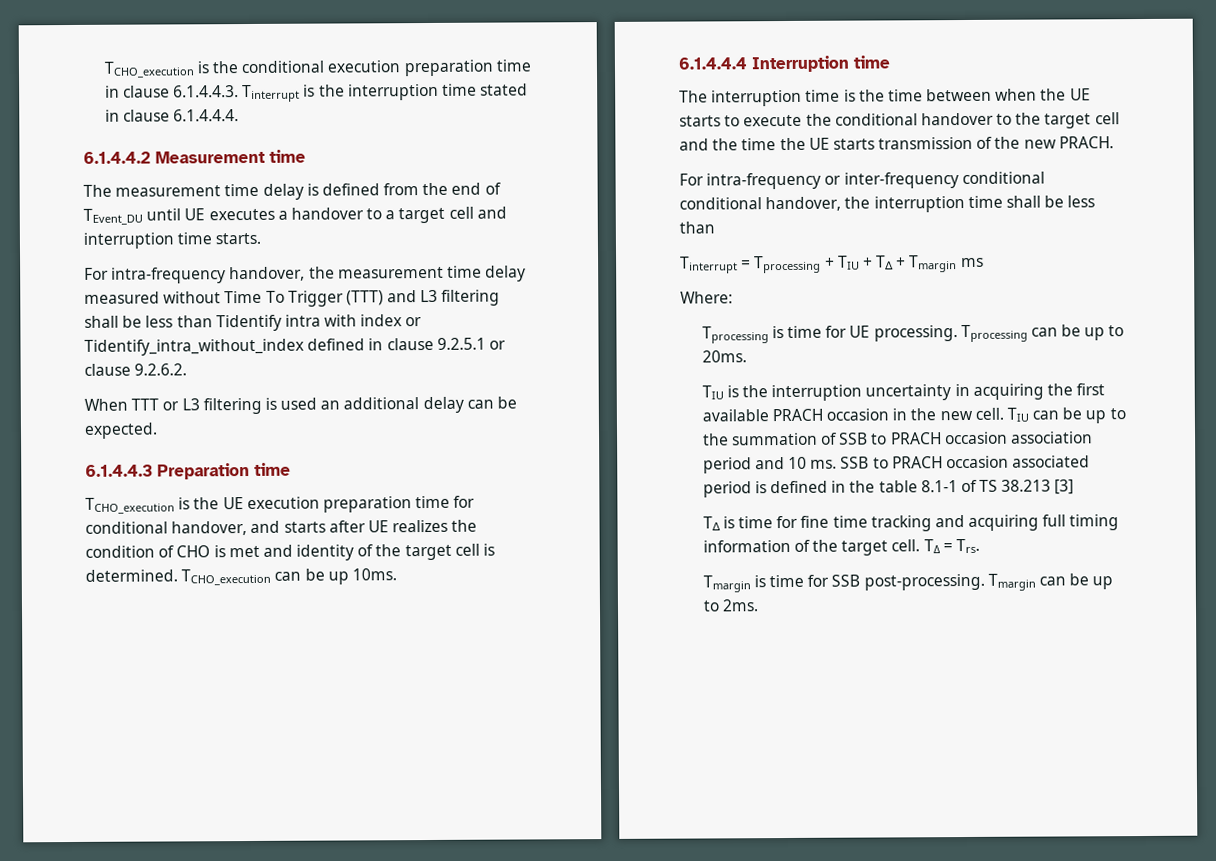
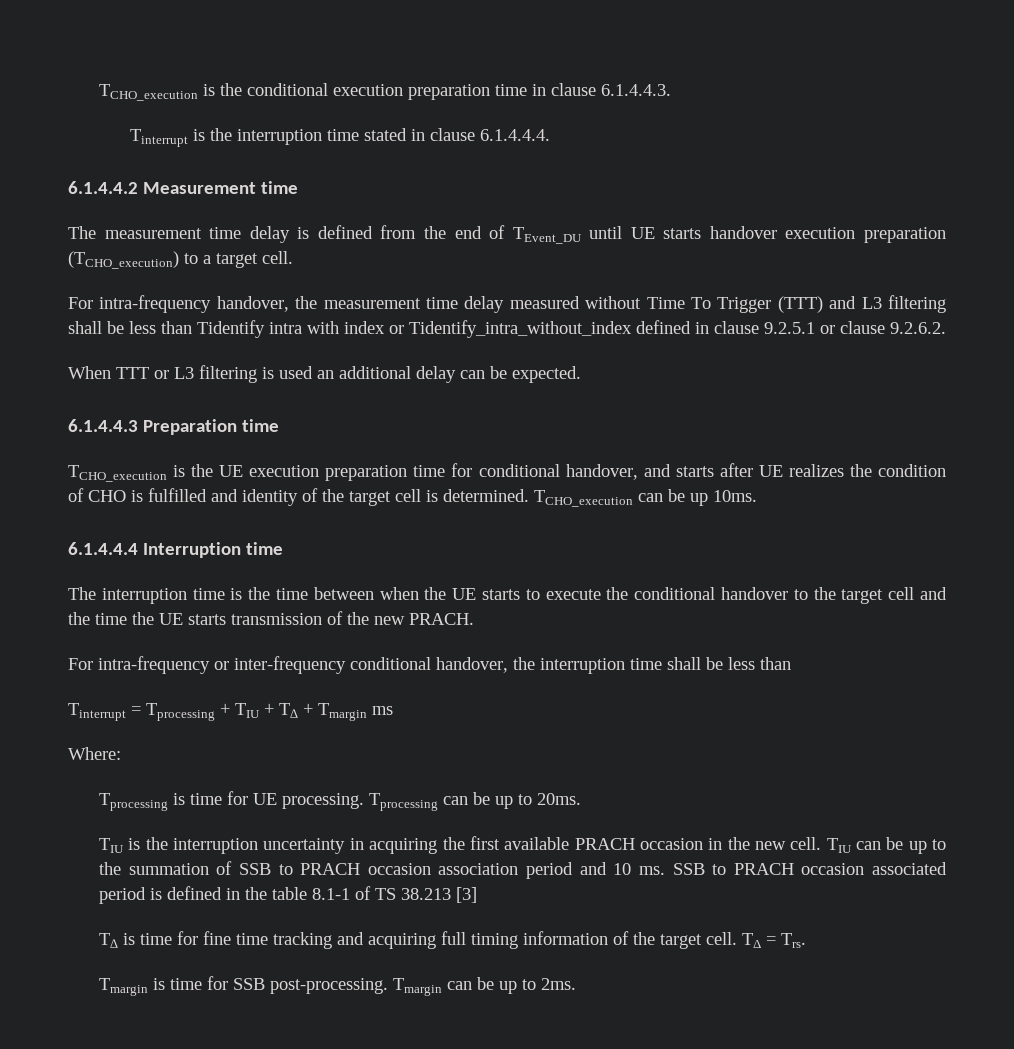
(240, 91) none -> (672, 90) //
[208,206,507,224] [83,232,262,249] executes a handover to a target cell and interruption time starts. -> [663,226,946,243] [68,251,293,269] starts handover execution preparation (TCHO_execution) to a target cell.
[228,545,260,558] met -> [148,488,207,502] fulfilled
[679,197,762,210] conditional -> (431, 663) none

